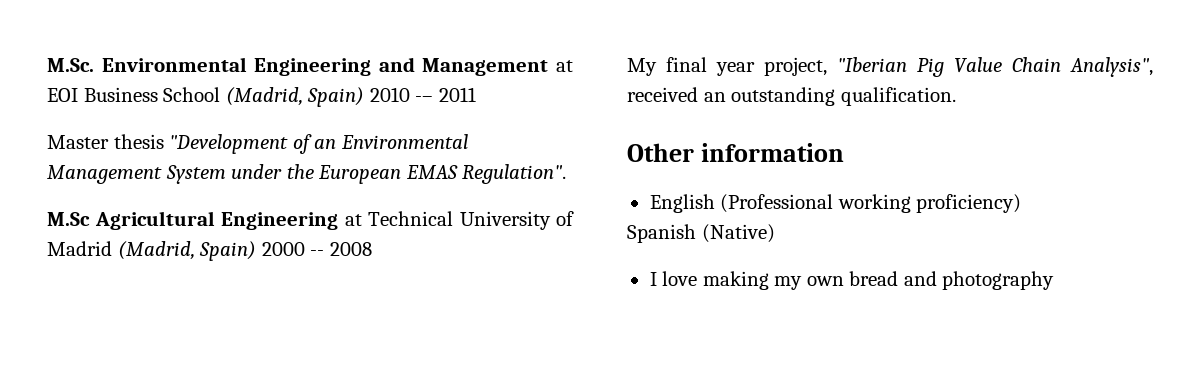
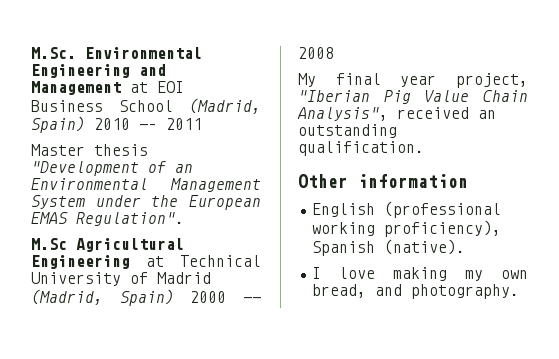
[720,194,1022,213] [627,224,775,243] (Professional working proficiency) // Spanish (Native) -> [384,201,502,218] [312,220,502,237] [312,239,466,256] (professional working proficiency), Spanish (native).
[849,271,1055,290] bread and photography -> [312,284,520,299] bread, and photography.

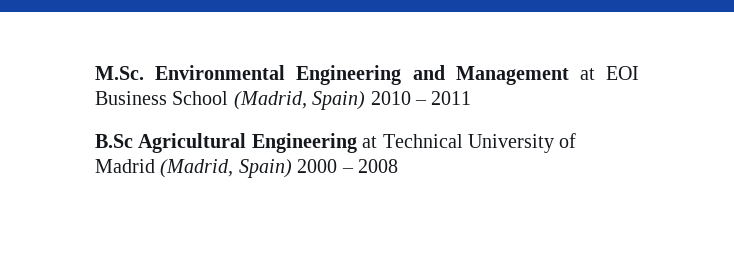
[139,124,157,130] -– -> [415,100,427,105] –
[31,144,148,156] [31,161,193,176] [31,178,261,192] [31,195,261,210] [31,212,184,226] [31,238,67,250] Master thesis "Development of an Environmental Management System under the European EMAS Regulation". // M.Sc -> [95,134,133,148] B.Sc
[243,297,261,303] -- -> [341,168,354,173] –
[298,73,528,88] [298,90,528,104] [297,107,496,121] [298,124,397,138] [298,141,424,156] [298,174,468,188] [312,201,502,218] [312,220,502,237] [312,239,466,256] [312,267,528,281] [312,284,520,299] // My final year project, "Iberian Pig Value Chain Analysis", received an outstanding qualification. // Other information // English (professional working proficiency), Spanish (native). // I love making my own bread, and photography. -> (398, 166) none

